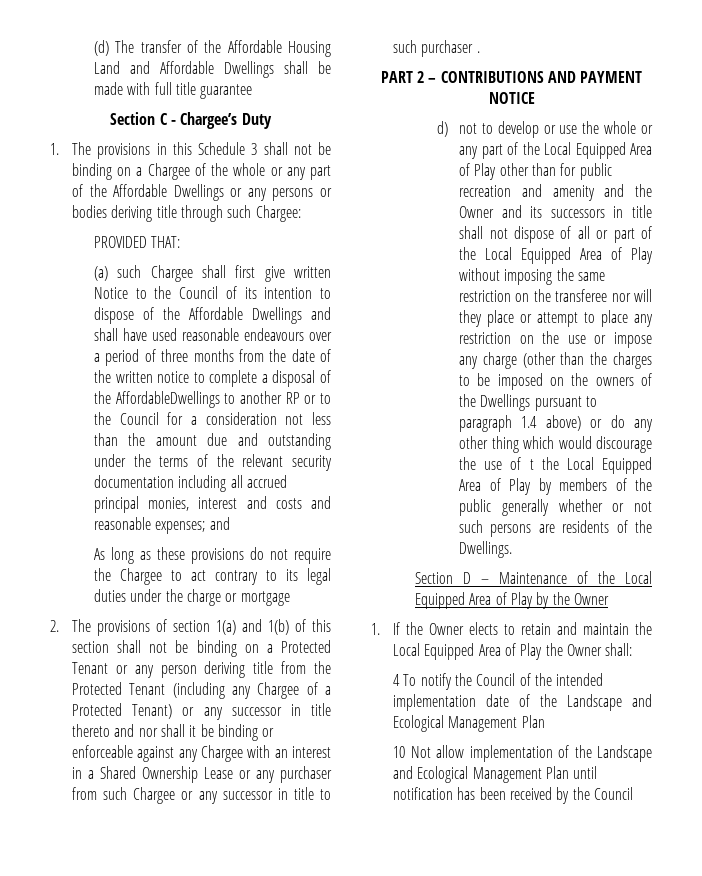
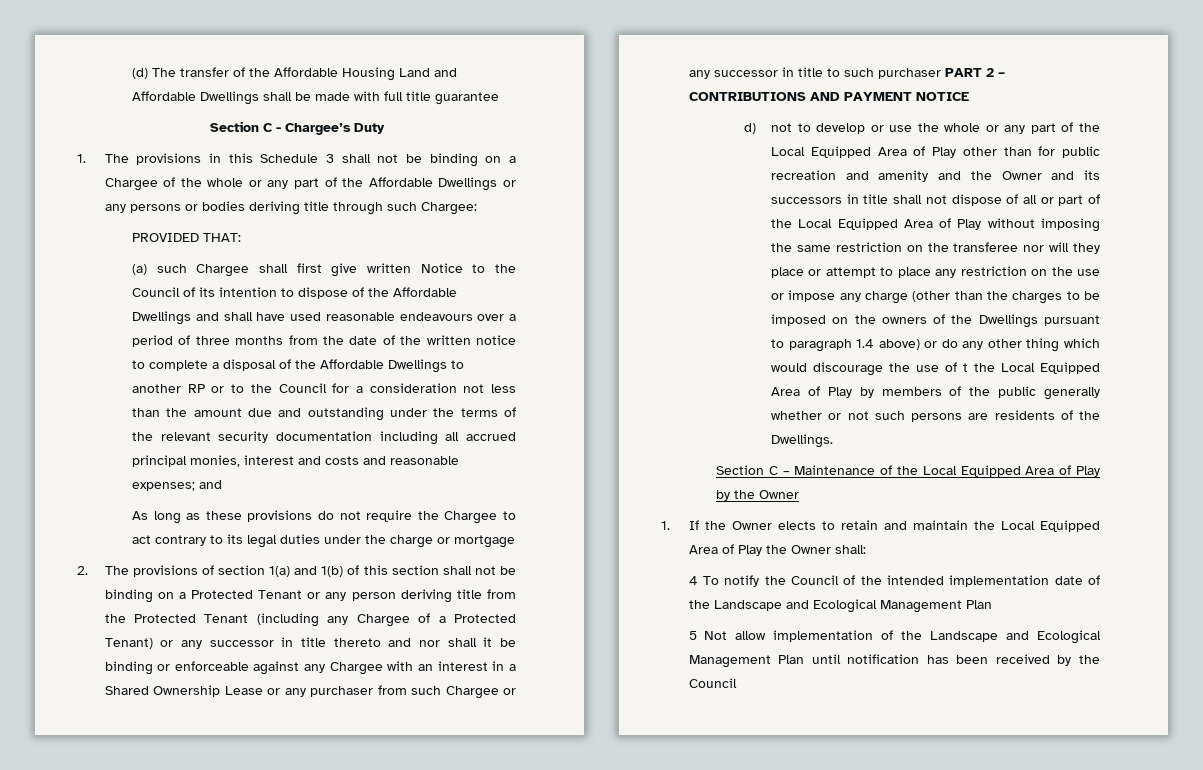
[115,391,220,408] AffordableDwellings -> [320,359,448,373] Affordable Dwellings
[476,51,480,53] . // -> (941, 73) none
[463,572,472,584] D -> [768,466,778,475] C
[393,746,406,758] 10 -> [688,631,697,640] 5

